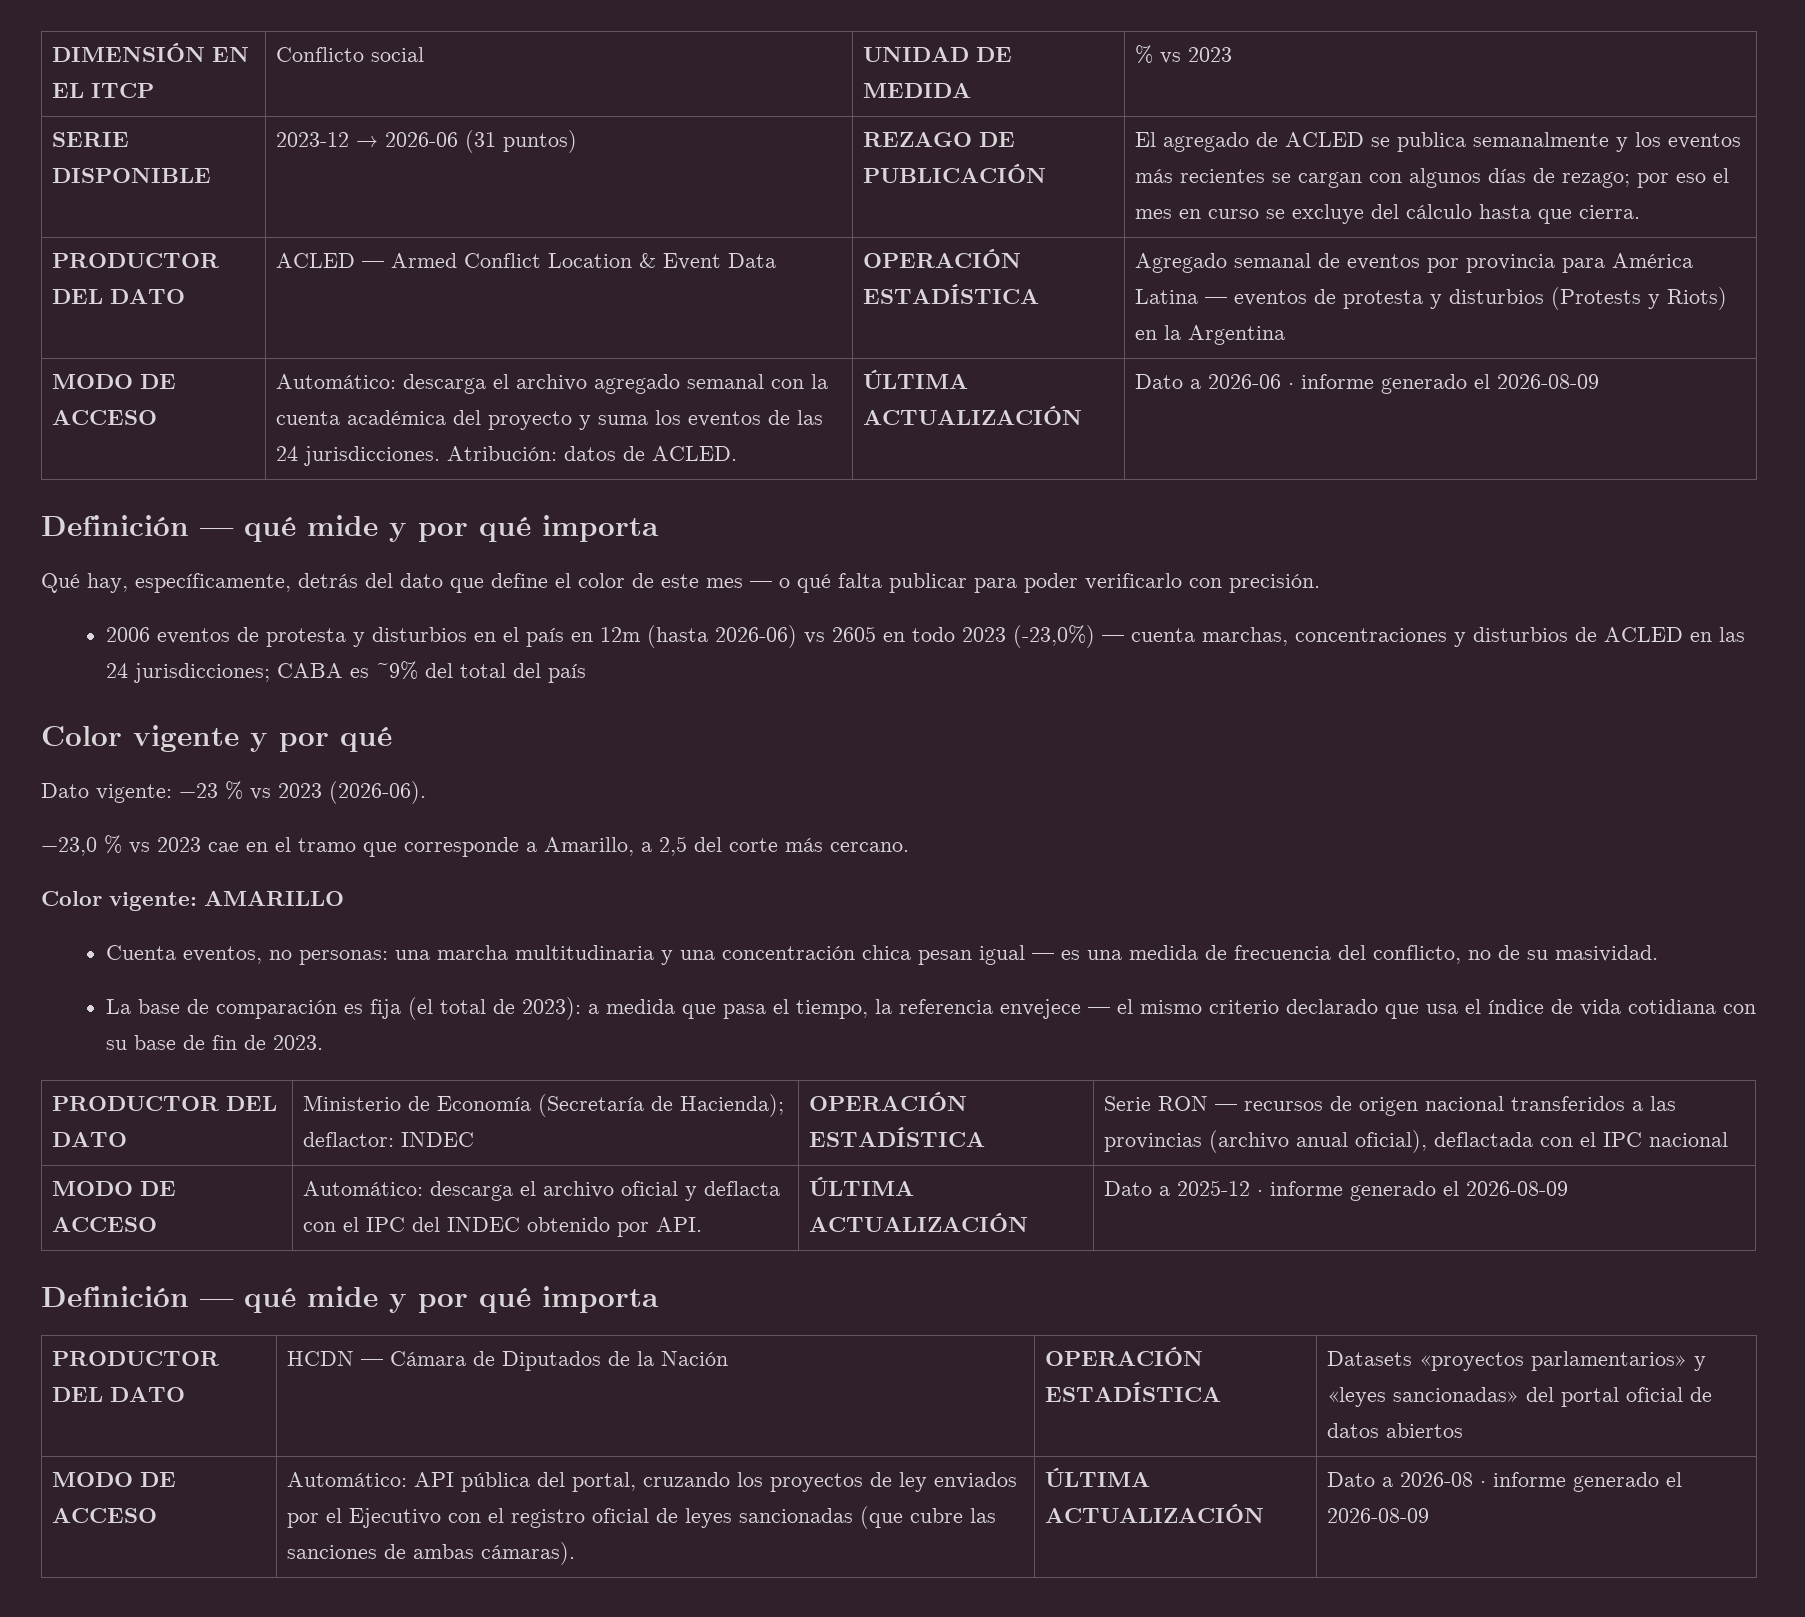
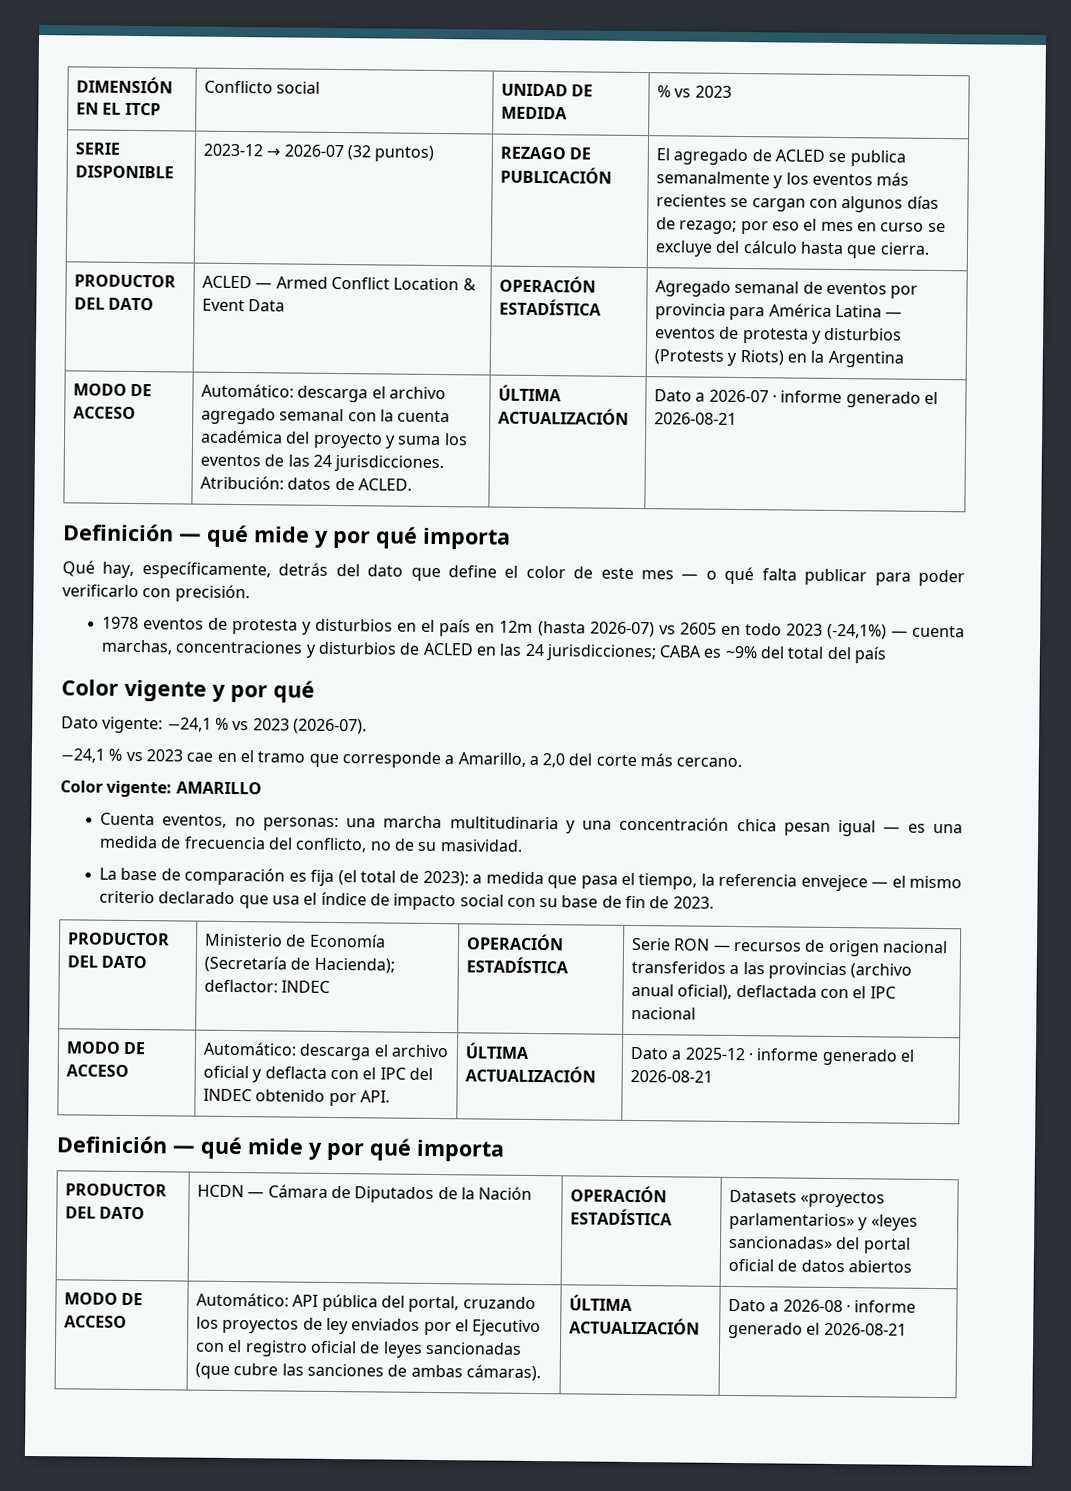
[384,130,496,153] 2026-06 (31 -> [283,144,372,161] 2026-07 (32
[1207,374,1599,394] 2026-06 · informe generado el 2026-08-09 -> [708,389,939,408] [654,412,738,425] 2026-07 · informe generado el 2026-08-21
[106,627,151,642] 2006 -> [101,616,139,630] 1978
[715,625,798,648] 2026-06) -> [589,621,655,638] 2026-07)
[1013,625,1096,648] (-23,0%) -> [826,623,887,640] (-24,1%)
[179,781,426,804] [41,837,97,856] −23 % vs 2023 (2026-06). // −23,0 -> [166,717,367,735] [60,748,105,763] −24,1 % vs 2023 (2026-07). // −24,1
[659,836,687,856] 2,5 -> [542,753,566,768] 2,0
[1580,999,1717,1016] vida cotidiana -> [393,893,504,911] impacto social
[1465,1181,1568,1196] 2026-08-09 -> [630,1069,714,1083] 2026-08-21
[1326,1508,1429,1523] 2026-08-09 -> [823,1322,907,1336] 2026-08-21

